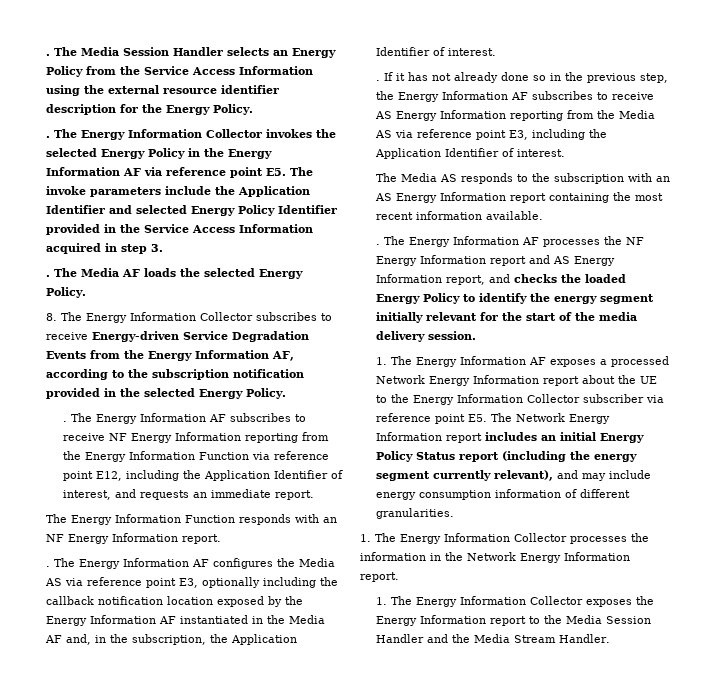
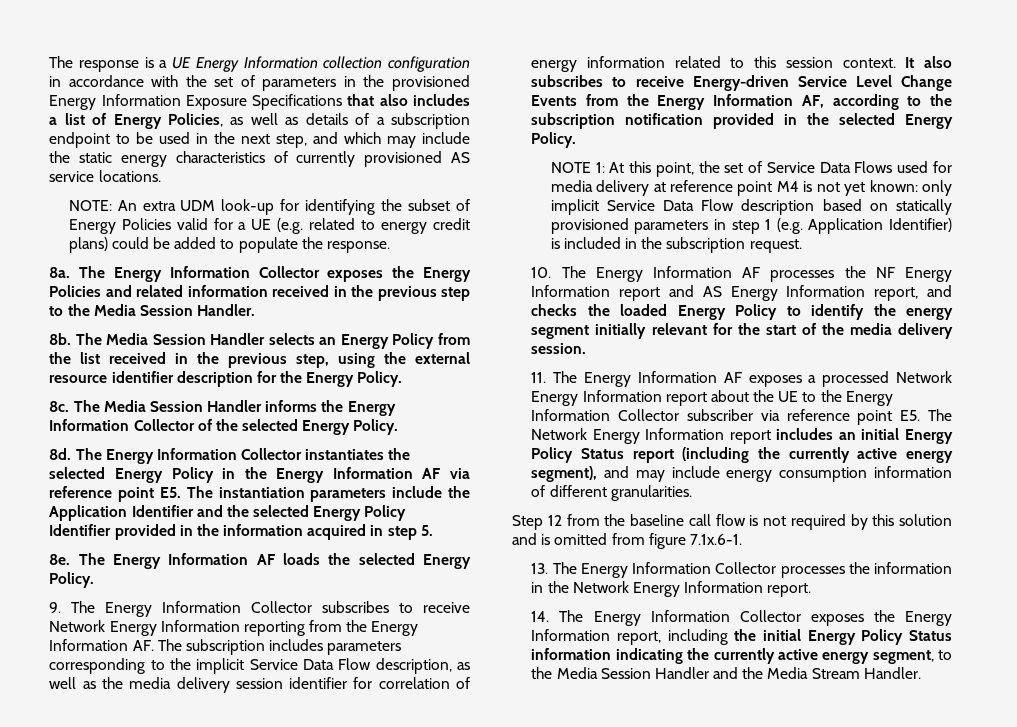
[46,54,51,56] . -> [49,56,470,72] [49,75,471,91] [49,94,471,110] [49,113,471,129] [49,132,471,148] [49,151,471,167] [49,170,161,182] [68,199,470,215] [68,218,470,234] [68,237,391,253] [49,266,472,282] [49,285,471,301] [49,304,256,316] [49,333,72,345] The response is a UE Energy Information collection configuration in accordance with the set of parameters in the provisioned Energy Information Exposure Specifications that also includes a list of Energy Policies, as well as details of a subscription endpoint to be used in the next step, and which may include the static energy characteristics of currently provisioned AS service locations. // NOTE: An extra UDM look-up for identifying the subset of Energy Policies valid for a UE (e.g. related to energy credit plans) could be added to populate the response. // 8a. The Energy Information Collector exposes the Energy Policies and related information received in the previous step to the Media Session Handler. // 8b.
[144,66,314,75] Service Access Information -> [80,352,330,368] list received in the previous step,
[46,129,313,140] . The Energy Information Collector invokes -> [49,400,396,416] [49,419,399,435] [49,448,385,464] 8c. The Media Session Handler informs the Energy Information Collector of the selected Energy Policy. // 8d. The Energy Information Collector instantiates
[46,186,87,195] invoke -> [218,487,305,498] instantiation
(133, 209) none -> [226,505,249,517] the
[144,224,314,233] [46,243,164,254] [46,268,120,277] Service Access Information acquired in step 3. // . The Media -> [223,524,433,540] [49,553,249,569] information acquired in step 5. // 8e. The Energy Information
[46,313,58,321] 8. -> [49,602,62,613] 9.
[92,331,310,342] Energy-driven Service Degradation -> [49,620,419,636] [49,639,402,655] [49,658,470,674] [49,677,471,693] [531,56,952,72] [531,75,952,91] Network Energy Information reporting from the Energy Information AF. The subscription includes parameters corresponding to the implicit Service Data Flow description, as well as the media delivery session identifier for correlation of energy information related to this session context. It also subscribes to receive Energy-driven Service Level Change
[62,413,306,424] [62,432,329,443] [62,451,329,462] [62,470,343,481] [62,489,314,500] [46,514,338,525] [46,533,222,544] [46,558,336,569] [45,577,339,588] [46,596,304,607] [46,615,326,626] [45,634,298,645] [376,47,497,56] [376,72,669,83] [376,91,655,102] [375,110,656,121] [375,129,608,140] [375,148,566,159] [376,173,671,184] [375,192,664,203] [376,211,544,220] [376,244,381,245] . The Energy Information AF subscribes to receive NF Energy Information reporting from the Energy Information Function via reference point E12, including the Application Identifier of interest, and requests an immediate report. // The Energy Information Function responds with an NF Energy Information report. // . The Energy Information AF configures the Media AS via reference point E3, optionally including the callback notification location exposed by the Energy Information AF instantiated in the Media AF and, in the subscription, the Application Identifier of interest. // . If it has not already done so in the previous step, the Energy Information AF subscribes to receive AS Energy Information reporting from the Media AS via reference point E3, including the Application Identifier of interest. // The Media AS responds to the subscription with an AS Energy Information report containing the most recent information available. // . -> [550,161,952,177] [550,180,952,196] [550,199,952,215] [550,218,952,234] [550,237,802,253] [531,267,552,278] NOTE 1: At this point, the set of Service Data Flows used for media delivery at reference point M4 is not yet known: only implicit Service Data Flow description based on statically provisioned parameters in step 1 (e.g. Application Identifier) is included in the subscription request. // 10.
[376,357,388,365] 1. -> [531,372,547,383] 11.
[594,454,638,462] [376,470,554,481] energy segment currently relevant), -> [788,447,953,463] [531,466,598,482] currently active energy segment),
[360,534,371,542] 1. -> [512,514,952,530] [512,533,742,549] [531,563,549,574] Step 12 from the baseline call flow is not required by this solution and is omitted from figure 7.1x.6-1. // 13.
[376,597,388,605] 1. -> [531,611,550,622] 14.
[490,616,527,626] report -> [617,629,952,645] [531,648,934,664] report, including the initial Energy Policy Status information indicating the currently active energy segment,

